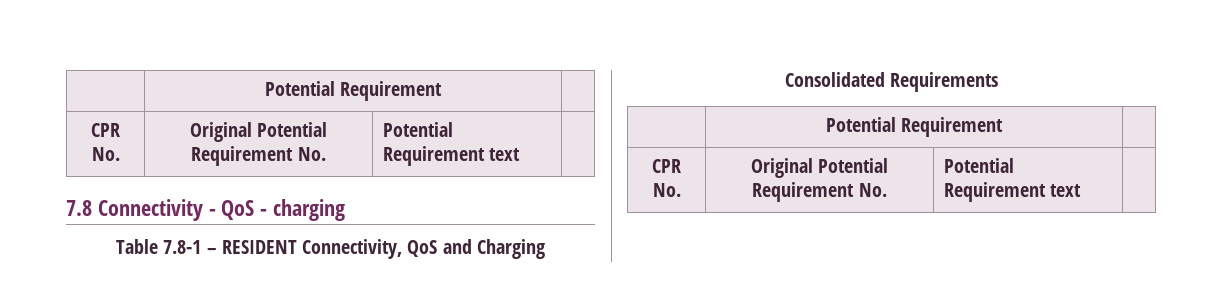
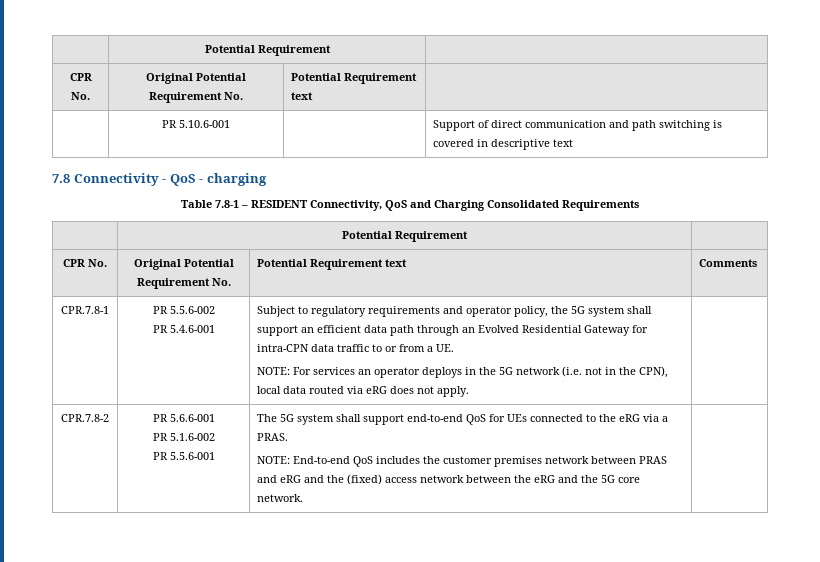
(521, 154) none -> [162,120,230,128] [433,120,723,131] [433,139,574,150] // | PR 5.10.6-001 | | Support of direct communication and path switching is covered in descriptive text
(1082, 190) none -> [699,259,758,267] [61,306,109,314] [152,306,215,314] [152,325,215,333] [257,306,653,317] [257,325,649,336] [257,344,455,352] [257,366,669,378] [257,386,470,397] [61,414,109,422] [152,414,215,422] [152,433,215,441] [152,452,215,460] [257,414,669,425] [257,433,289,441] [257,456,668,467] [257,474,641,485] [257,494,304,502] | Comments // CPR.7.8-1 | PR 5.5.6-002 // PR 5.4.6-001 | Subject to regulatory requirements and operator policy, the 5G system shall support an efficient data path through an Evolved Residential Gateway for intra-CPN data traffic to or from a UE. // NOTE: For services an operator deploys in the 5G network (i.e. not in the CPN), local data routed via eRG does not apply. | // CPR.7.8-2 | PR 5.6.6-001 // PR 5.1.6-002 // PR 5.5.6-001 | The 5G system shall support end-to-end QoS for UEs connected to the eRG via a PRAS. // NOTE: End-to-end QoS includes the customer premises network between PRAS and eRG and the (fixed) access network between the eRG and the 5G core network.

